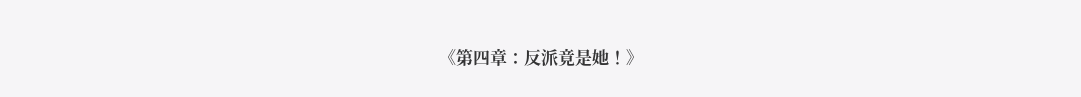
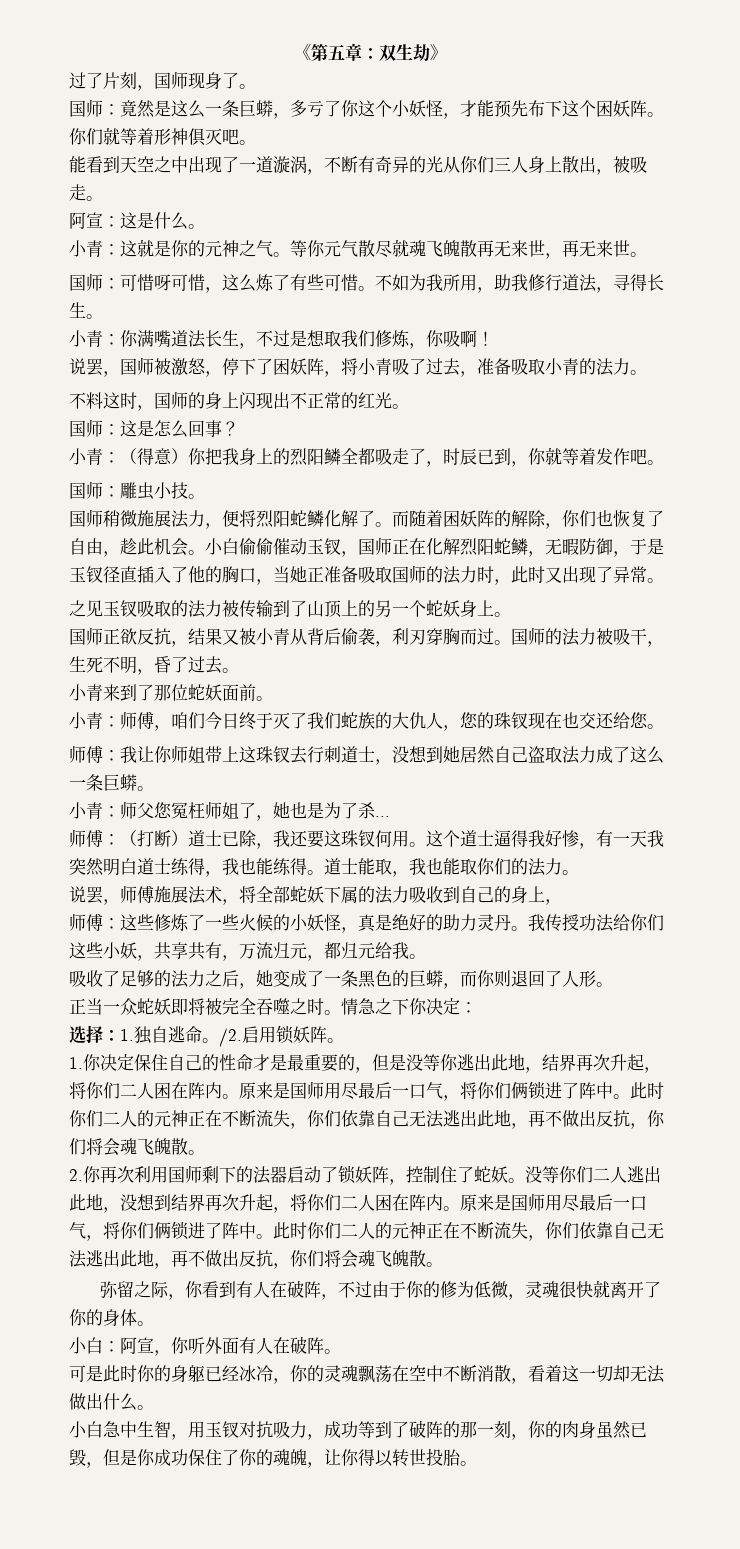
[472,48,643,67] 四章：反派竟是她！》 -> [327,43,447,61] [69,71,256,91] [69,99,664,119] [69,127,256,146] [69,156,647,175] [69,184,103,201] [69,212,205,230] [69,239,647,259] [69,273,664,293] [69,302,103,319] [69,330,494,349] [69,357,647,377] [69,391,409,411] [69,419,239,438] [69,447,664,467] [69,481,205,500] [69,509,664,529] [69,537,664,557] [69,565,664,585] [69,600,511,618] [69,627,664,647] [69,656,239,675] [69,684,273,701] [69,711,664,731] [69,745,664,765] [69,774,154,791] [69,801,390,821] [69,829,664,849] [69,858,579,877] [69,885,562,905] [69,913,664,933] [69,942,426,961] [69,970,613,989] [69,998,477,1015] [69,1025,344,1047] [69,1054,661,1073] [69,1081,664,1101] [69,1110,665,1129] [69,1138,205,1156] [69,1165,661,1185] [69,1193,647,1213] [69,1221,664,1241] [69,1250,443,1269] [100,1280,662,1300] [69,1309,154,1326] [69,1336,341,1356] [69,1365,665,1384] [69,1393,154,1411] [69,1420,647,1440] [69,1448,477,1468] 五章：双生劫》 // 过了片刻，国师现身了。 // 国师：竟然是这么一条巨蟒，多亏了你这个小妖怪，才能预先布下这个困妖阵。你们就等着形神俱灭吧。 // 能看到天空之中出现了一道漩涡，不断有奇异的光从你们三人身上散出，被吸走。 // 阿宣：这是什么。 // 小青：这就是你的元神之气。等你元气散尽就魂飞魄散再无来世，再无来世。 // 国师：可惜呀可惜，这么炼了有些可惜。不如为我所用，助我修行道法，寻得长生。 // 小青：你满嘴道法长生，不过是想取我们修炼，你吸啊！ // 说罢，国师被激怒，停下了困妖阵，将小青吸了过去，准备吸取小青的法力。 // 不料这时，国师的身上闪现出不正常的红光。 // 国师：这是怎么回事？ // 小青：（得意）你把我身上的烈阳鳞全都吸走了，时辰已到，你就等着发作吧。 // 国师：雕虫小技。 // 国师稍微施展法力，便将烈阳蛇鳞化解了。而随着困妖阵的解除，你们也恢复了自由，趁此机会。小白偷偷催动玉钗，国师正在化解烈阳蛇鳞，无暇防御，于是玉钗径直插入了他的胸口，当她正准备吸取国师的法力时，此时又出现了异常。 // 之见玉钗吸取的法力被传输到了山顶上的另一个蛇妖身上。 // 国师正欲反抗，结果又被小青从背后偷袭，利刃穿胸而过。国师的法力被吸干，生死不明，昏了过去。 // 小青来到了那位蛇妖面前。 // 小青：师傅，咱们今日终于灭了我们蛇族的大仇人，您的珠钗现在也交还给您。 // 师傅：我让你师姐带上这珠钗去行刺道士，没想到她居然自己盗取法力成了这么一条巨蟒。 // 小青：师父您冤枉师姐了，她也是为了杀... // 师傅：（打断）道士已除，我还要这珠钗何用。这个道士逼得我好惨，有一天我突然明白道士练得，我也能练得。道士能取，我也能取你们的法力。 // 说罢，师傅施展法术，将全部蛇妖下属的法力吸收到自己的身上， // 师傅：这些修炼了一些火候的小妖怪，真是绝好的助力灵丹。我传授功法给你们这些小妖，共享共有，万流归元，都归元给我。 // 吸收了足够的法力之后，她变成了一条黑色的巨蟒，而你则退回了人形。 // 正当一众蛇妖即将被完全吞噬之时。情急之下你决定： // 选择：1.独自逃命。/2.启用锁妖阵。 // 1.你决定保住自己的性命才是最重要的，但是没等你逃出此地，结界再次升起，将你们二人困在阵内。原来是国师用尽最后一口气，将你们俩锁进了阵中。此时你们二人的元神正在不断流失，你们依靠自己无法逃出此地，再不做出反抗，你们将会魂飞魄散。 // 2.你再次利用国师剩下的法器启动了锁妖阵，控制住了蛇妖。没等你们二人逃出此地，没想到结界再次升起，将你们二人困在阵内。原来是国师用尽最后一口气，将你们俩锁进了阵中。此时你们二人的元神正在不断流失，你们依靠自己无法逃出此地，再不做出反抗，你们将会魂飞魄散。 // 弥留之际，你看到有人在破阵，不过由于你的修为低微，灵魂很快就离开了你的身体。 // 小白：阿宣，你听外面有人在破阵。 // 可是此时你的身躯已经冰冷，你的灵魂飘荡在空中不断消散，看着这一切却无法做出什么。 // 小白急中生智，用玉钗对抗吸力，成功等到了破阵的那一刻，你的肉身虽然已毁，但是你成功保住了你的魂魄，让你得以转世投胎。

